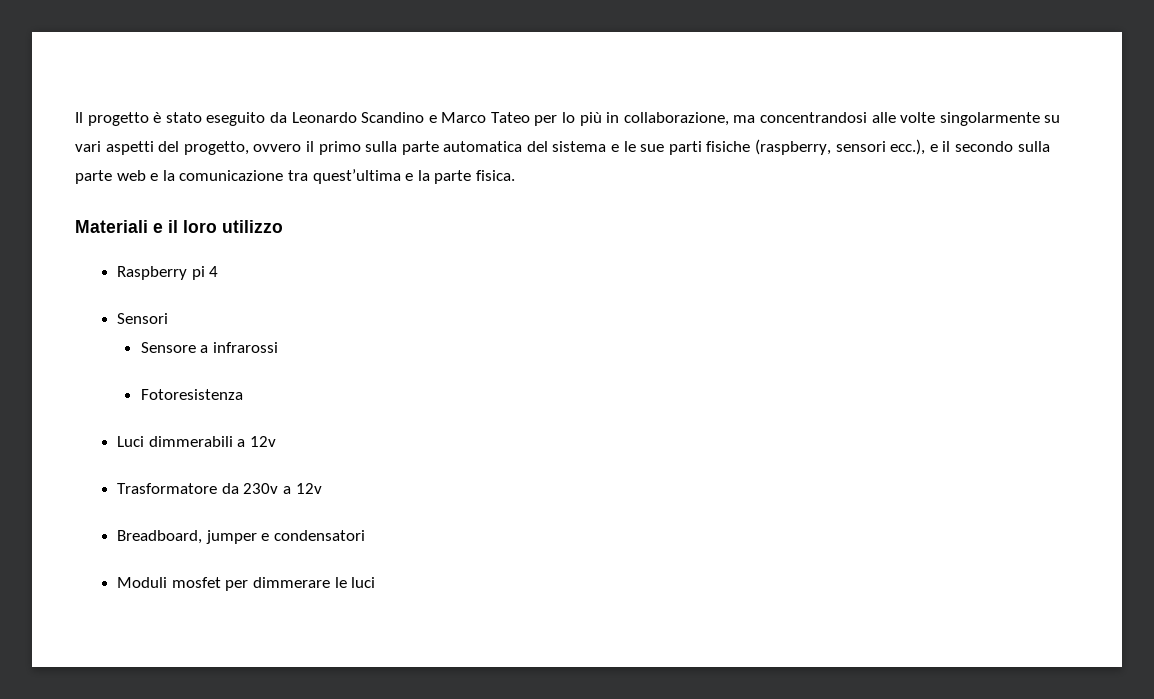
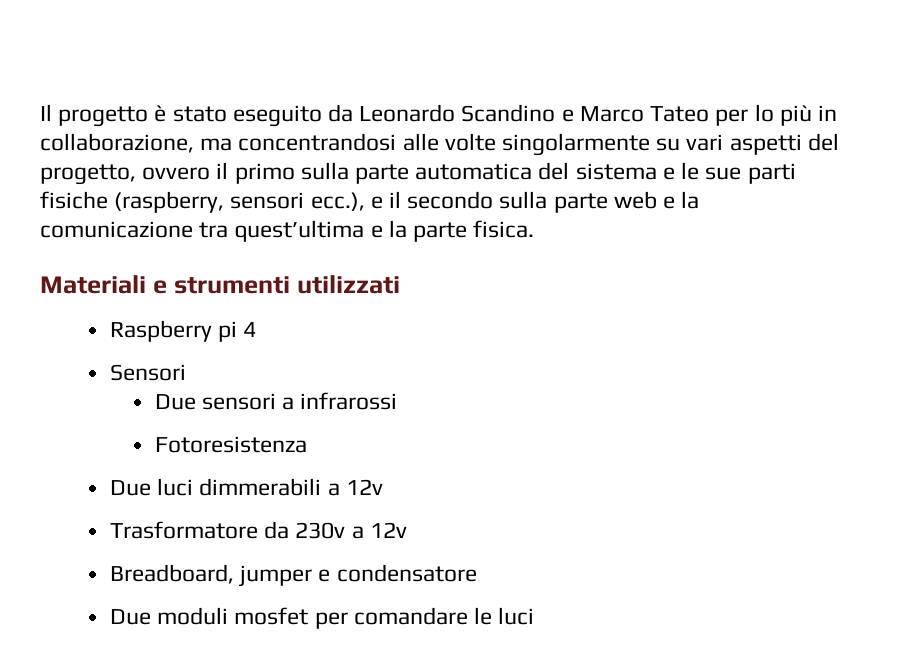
[168,220,283,233] il loro utilizzo -> [173,275,400,294] strumenti utilizzati
[140,342,196,353] Sensore -> [154,393,276,410] Due sensori
[117,436,145,447] Luci -> [109,478,194,496] Due luci
[273,530,365,541] [117,577,168,588] condensatori // Moduli -> [336,564,477,582] [109,607,229,625] condensatore // Due moduli
[252,577,330,588] dimmerare -> [353,607,468,625] comandare

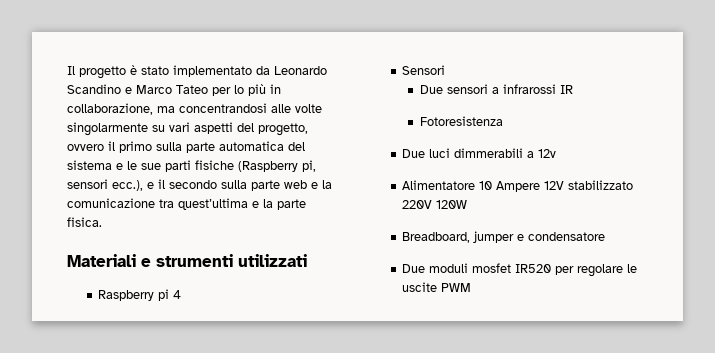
[232,105,322,127] eseguito -> [173,65,252,77] implementato
[114,191,225,213] (raspberry, -> [238,160,316,172] (Raspberry pi,
(398, 401) none -> [559,85,573,94] IR
[109,521,407,539] Trasformatore da 230v a 12v -> [402,180,634,192] [402,200,468,209] Alimentatore 10 Ampere 12V stabilizzato 220V 120W
[314,607,535,629] per comandare le luci -> [515,264,638,277] [402,282,472,292] IR520 per regolare le uscite PWM

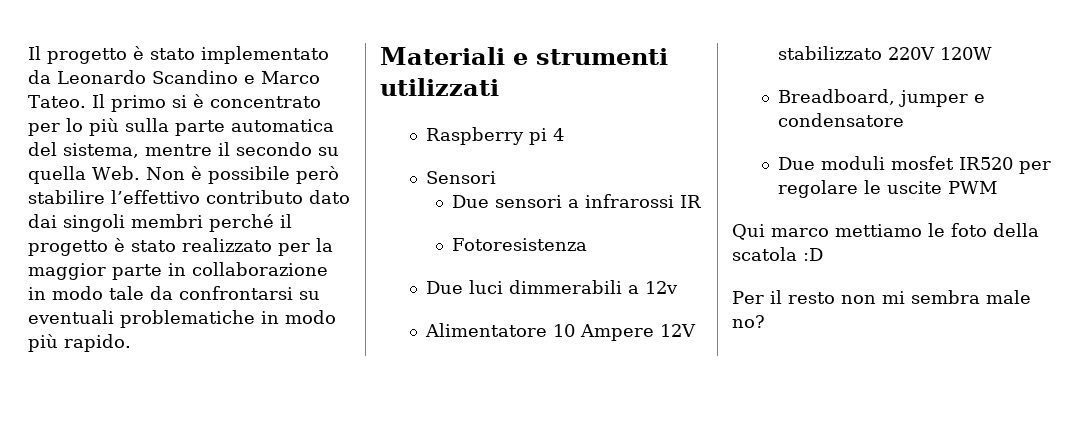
[176,84,281,96] [67,103,322,115] [67,122,308,136] [67,141,305,153] [67,160,316,172] [67,179,332,191] [67,198,306,210] [67,217,102,227] Tateo per lo più in collaborazione, ma concentrandosi alle volte singolarmente su vari aspetti del progetto, ovvero il primo sulla parte automatica del sistema e le sue parti fisiche (Raspberry pi, sensori ecc.), e il secondo sulla parte web e la comunicazione tra quest’ultima e la parte fisica. -> [28,94,321,112] [28,118,334,136] [28,142,339,158] [28,166,339,184] [28,190,350,204] [28,214,292,232] [28,238,333,256] [28,262,328,280] [28,286,320,300] [28,310,336,328] [28,334,131,352] Tateo. Il primo si è concentrato per lo più sulla parte automatica del sistema, mentre il secondo su quella Web. Non è possibile però stabilire l’effettivo contributo dato dai singoli membri perché il progetto è stato realizzato per la maggior parte in collaborazione in modo tale da confrontarsi su eventuali problematiche in modo più rapido.
(472, 287) none -> [732,223,1039,240] [732,247,823,261] [732,290,1031,304] [732,315,765,328] // Qui marco mettiamo le foto della scatola :D // Per il resto non mi sembra male no?

